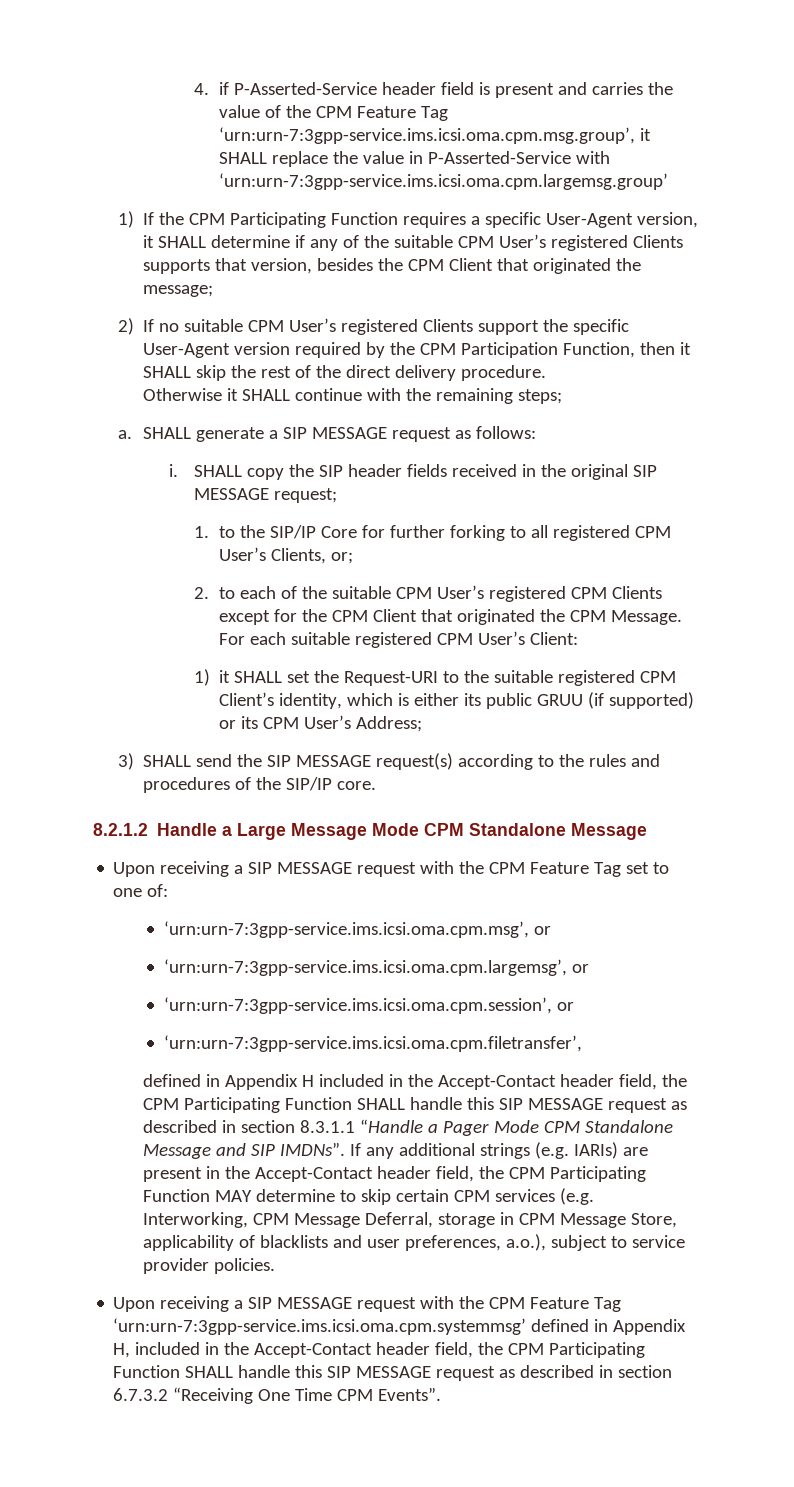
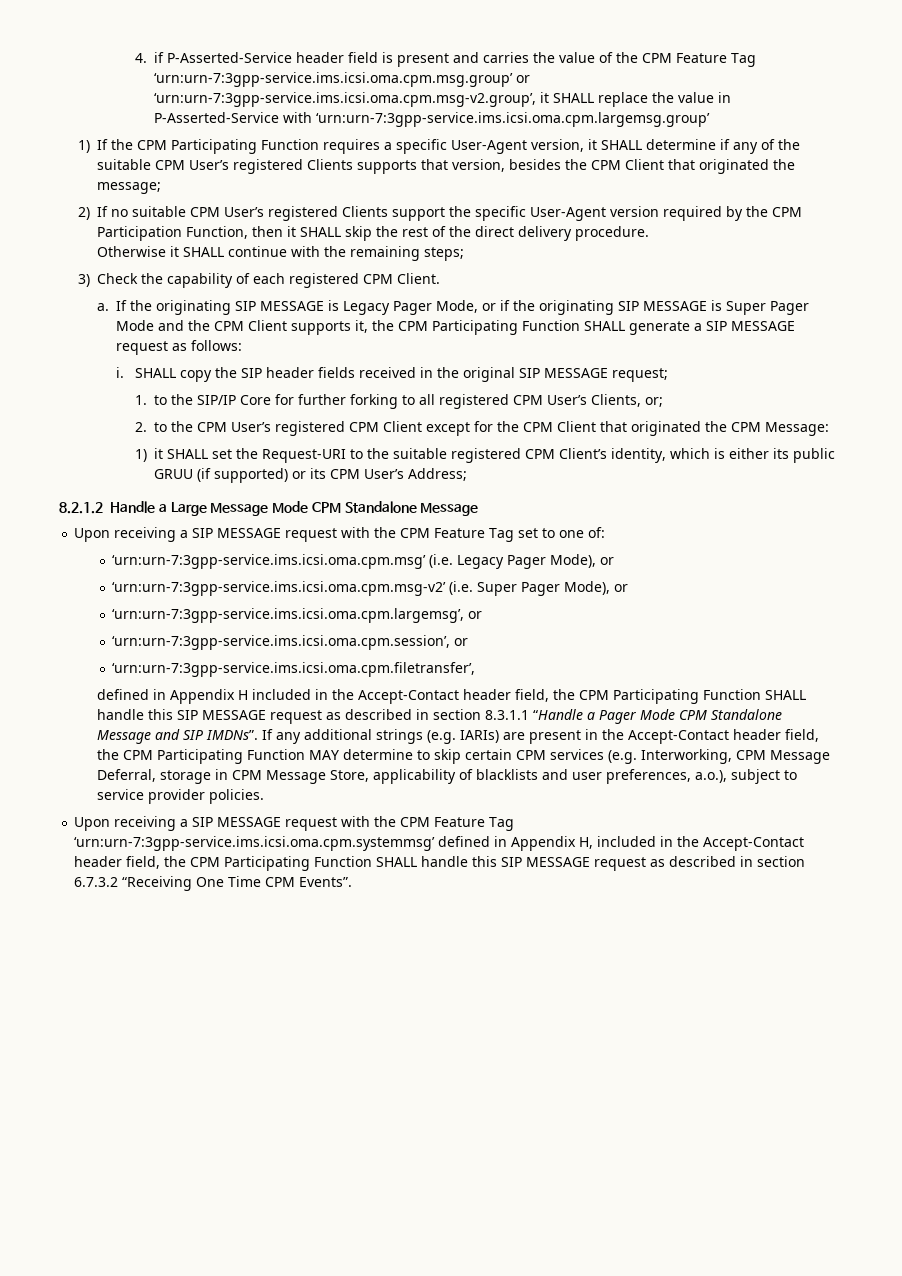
[218,127,635,144] ‘urn:urn-7:3gpp-service.ims.icsi.oma.cpm.msg.group’, -> [153,72,530,87] [153,92,536,107] ‘urn:urn-7:3gpp-service.ims.icsi.oma.cpm.msg.group’ or ‘urn:urn-7:3gpp-service.ims.icsi.oma.cpm.msg-v2.group’,
[118,430,133,439] a. -> [77,273,440,288] [96,300,809,315] [115,320,580,335] 3) Check the capability of each registered CPM Client. // a. If the originating SIP MESSAGE is Legacy Pager Mode, or if the originating SIP MESSAGE is Super Pager Mode and the CPM Client supports it, the CPM Participating Function
[239,586,391,599] each of the suitable -> [170,421,193,432] the
[611,586,662,599] Clients -> [382,421,422,432] Client
[610,610,682,625] [218,631,578,648] Message. For each suitable registered CPM User’s Client: -> [764,422,829,436] Message:
[118,753,661,770] [143,777,377,793] // 3) SHALL send the SIP MESSAGE request(s) according to the rules and procedures of the SIP/IP core. -> (467, 474) none
[163,921,529,938] ‘urn:urn-7:3gpp-service.ims.icsi.oma.cpm.msg’, -> [112,554,615,569] [112,581,611,596] ‘urn:urn-7:3gpp-service.ims.icsi.oma.cpm.msg’ (i.e. Legacy Pager Mode), or // ‘urn:urn-7:3gpp-service.ims.icsi.oma.cpm.msg-v2’ (i.e. Super Pager Mode),

